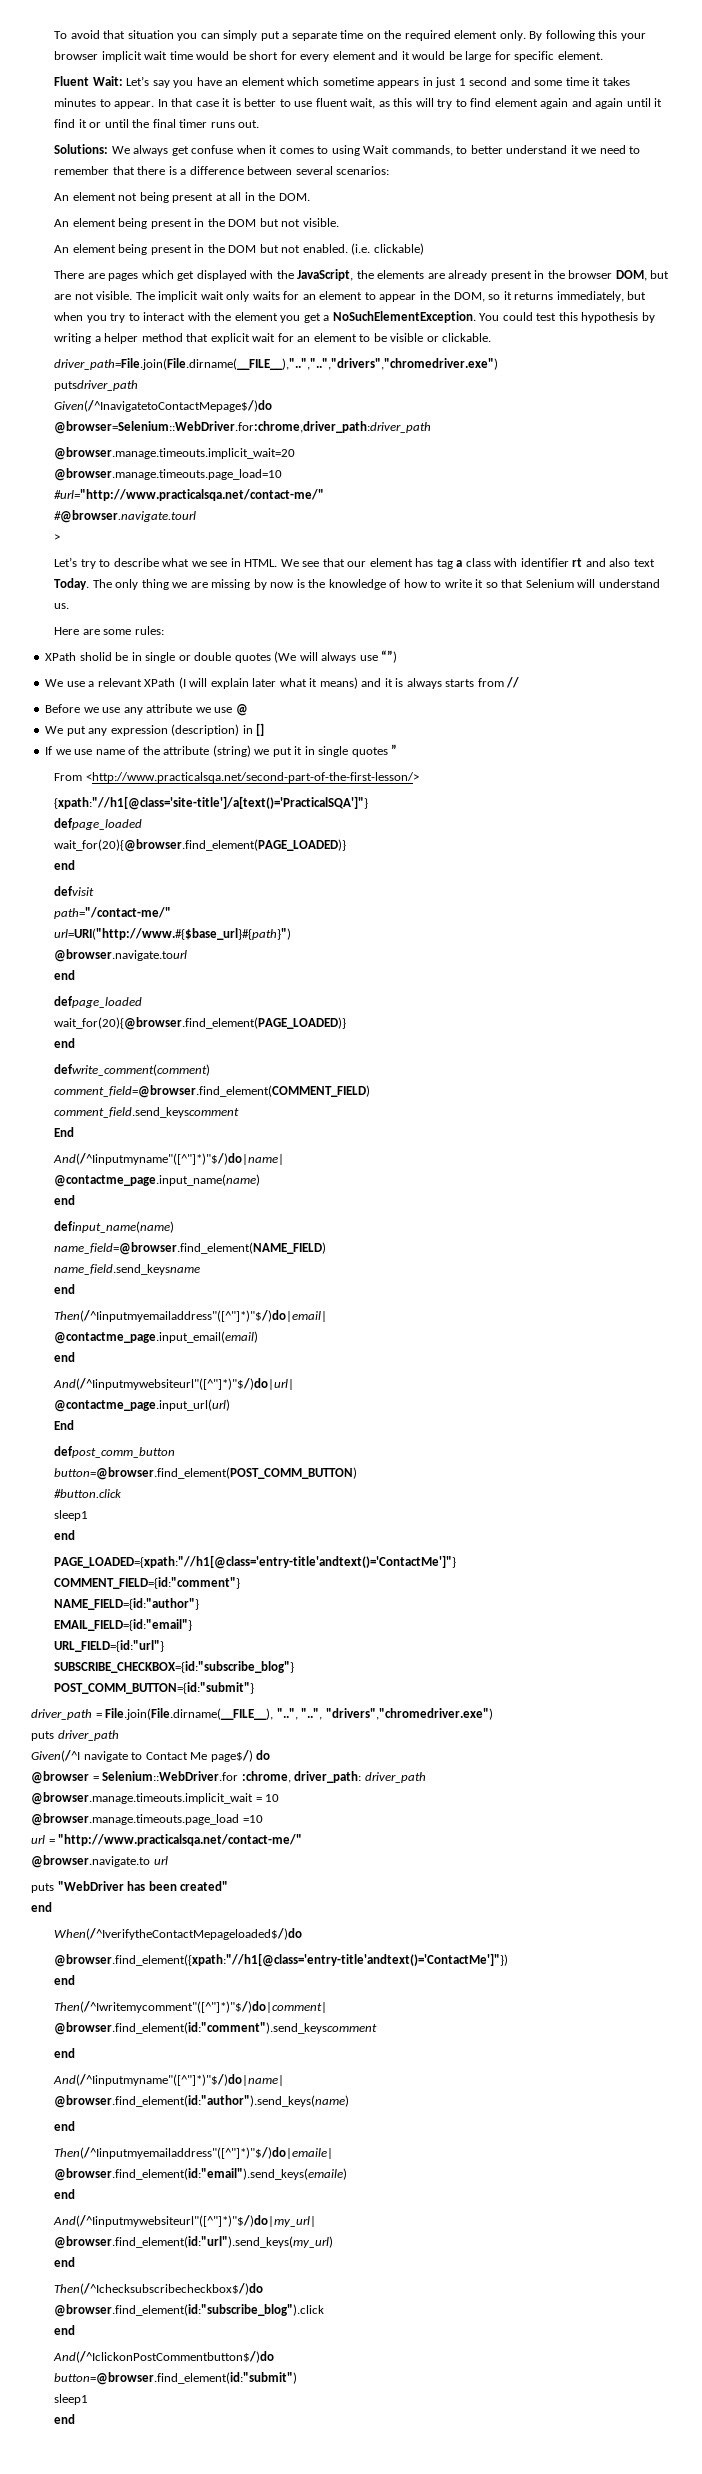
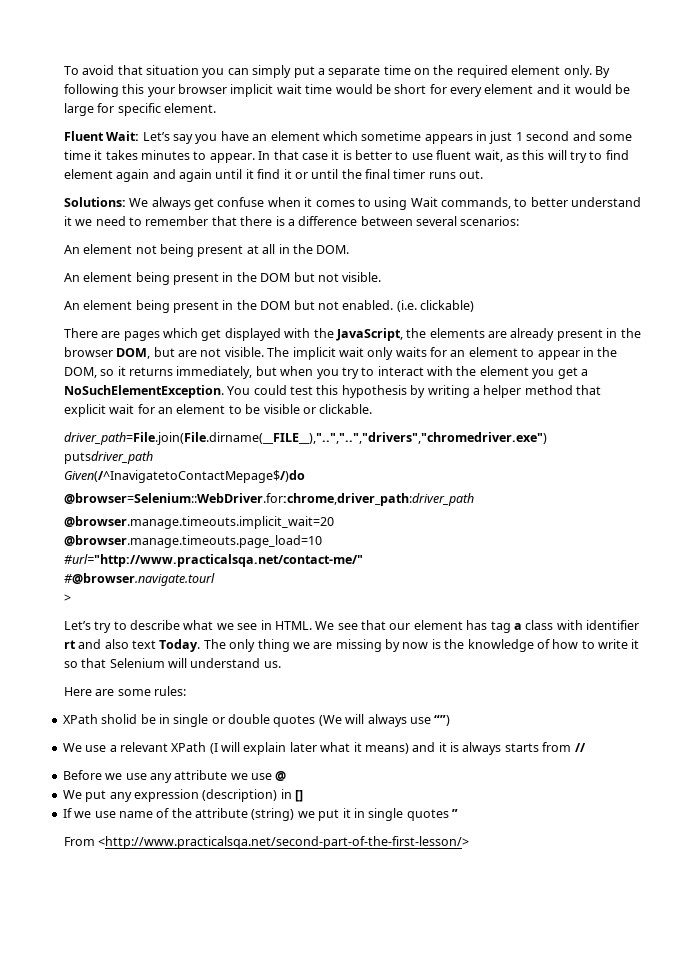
[54,796,369,810] [54,818,143,830] [54,839,347,852] [54,860,76,870] [54,886,95,896] [54,907,172,919] [54,928,292,940] [54,949,188,962] [54,970,76,980] [54,996,143,1008] [54,1017,347,1030] [54,1038,76,1048] [54,1064,211,1076] [54,1085,371,1098] [54,1107,240,1118] [54,1127,75,1137] [53,1153,285,1165] [54,1174,261,1187] [54,1195,76,1205] [54,1221,175,1233] [54,1242,327,1255] [54,1264,201,1275] [54,1284,76,1294] [54,1310,328,1322] [54,1331,259,1344] [54,1352,76,1362] [53,1378,295,1390] [54,1399,231,1412] [54,1420,75,1430] [54,1446,176,1458] [54,1467,358,1480] [54,1489,123,1498] [54,1510,89,1521] [54,1530,76,1540] [54,1555,457,1569] [54,1577,241,1589] [54,1598,200,1610] [54,1619,193,1631] [54,1640,165,1652] [54,1661,295,1673] [54,1682,255,1694] [31,1708,493,1720] [31,1730,119,1741] [31,1750,271,1762] [31,1771,426,1784] [31,1792,280,1805] [31,1813,263,1826] [31,1834,303,1846] [31,1855,168,1868] [31,1881,229,1893] [31,1902,52,1912] [54,1928,303,1940] [54,1953,509,1967] [54,1975,76,1985] [54,2001,328,2013] [54,2022,378,2035] [54,2048,76,2058] [53,2074,285,2086] [54,2095,350,2108] [54,2121,76,2131] [54,2147,334,2159] [54,2168,348,2181] [54,2189,76,2199] [53,2215,317,2227] [54,2236,334,2249] [54,2257,76,2267] [54,2283,264,2295] [54,2304,325,2317] [54,2325,76,2335] [53,2351,275,2363] [54,2372,298,2385] [54,2394,89,2405] [54,2414,76,2424] // {xpath:"//h1[@class='site-title']/a[text()='PracticalSQA']"} // defpage_loaded // wait_for(20){@browser.find_element(PAGE_LOADED)} // end // defvisit // path="/contact-me/" // url=URI("http://www.#{$base_url}#{path}") // @browser.navigate.tourl // end // defpage_loaded // wait_for(20){@browser.find_element(PAGE_LOADED)} // end // defwrite_comment(comment) // comment_field=@browser.find_element(COMMENT_FIELD) // comment_field.send_keyscomment // End // And(/^Iinputmyname"([^"]*)"$/)do|name| // @contactme_page.input_name(name) // end // definput_name(name) // name_field=@browser.find_element(NAME_FIELD) // name_field.send_keysname // end // Then(/^Iinputmyemailaddress"([^"]*)"$/)do|email| // @contactme_page.input_email(email) // end // And(/^Iinputmywebsiteurl"([^"]*)"$/)do|url| // @contactme_page.input_url(url) // End // defpost_comm_button // button=@browser.find_element(POST_COMM_BUTTON) // #button.click // sleep1 // end // PAGE_LOADED={xpath:"//h1[@class='entry-title'andtext()='ContactMe']"} // COMMENT_FIELD={id:"comment"} // NAME_FIELD={id:"author"} // EMAIL_FIELD={id:"email"} // URL_FIELD={id:"url"} // SUBSCRIBE_CHECKBOX={id:"subscribe_blog"} // POST_COMM_BUTTON={id:"submit"} // driver_path = File.join(File.dirname(__FILE__), "..", "..", "drivers","chromedriver.exe") // puts driver_path // Given(/^I navigate to Contact Me page$/) do // @browser = Selenium::WebDriver.for :chrome, driver_path: driver_path // @browser.manage.timeouts.implicit_wait = 10 // @browser.manage.timeouts.page_load =10 // url = "http://www.practicalsqa.net/contact-me/" // @browser.navigate.to url // puts "WebDriver has been created" // end // When(/^IverifytheContactMepageloaded$/)do // @browser.find_element({xpath:"//h1[@class='entry-title'andtext()='ContactMe']"}) // end // Then(/^Iwritemycomment"([^"]*)"$/)do|comment| // @browser.find_element(id:"comment").send_keyscomment // end // And(/^Iinputmyname"([^"]*)"$/)do|name| // @browser.find_element(id:"author").send_keys(name) // end // Then(/^Iinputmyemailaddress"([^"]*)"$/)do|emaile| // @browser.find_element(id:"email").send_keys(emaile) // end // And(/^Iinputmywebsiteurl"([^"]*)"$/)do|my_url| // @browser.find_element(id:"url").send_keys(my_url) // end // Then(/^Ichecksubscribecheckbox$/)do // @browser.find_element(id:"subscribe_blog").click // end // And(/^IclickonPostCommentbutton$/)do // button=@browser.find_element(id:"submit") // sleep1 // end -> (470, 842) none

